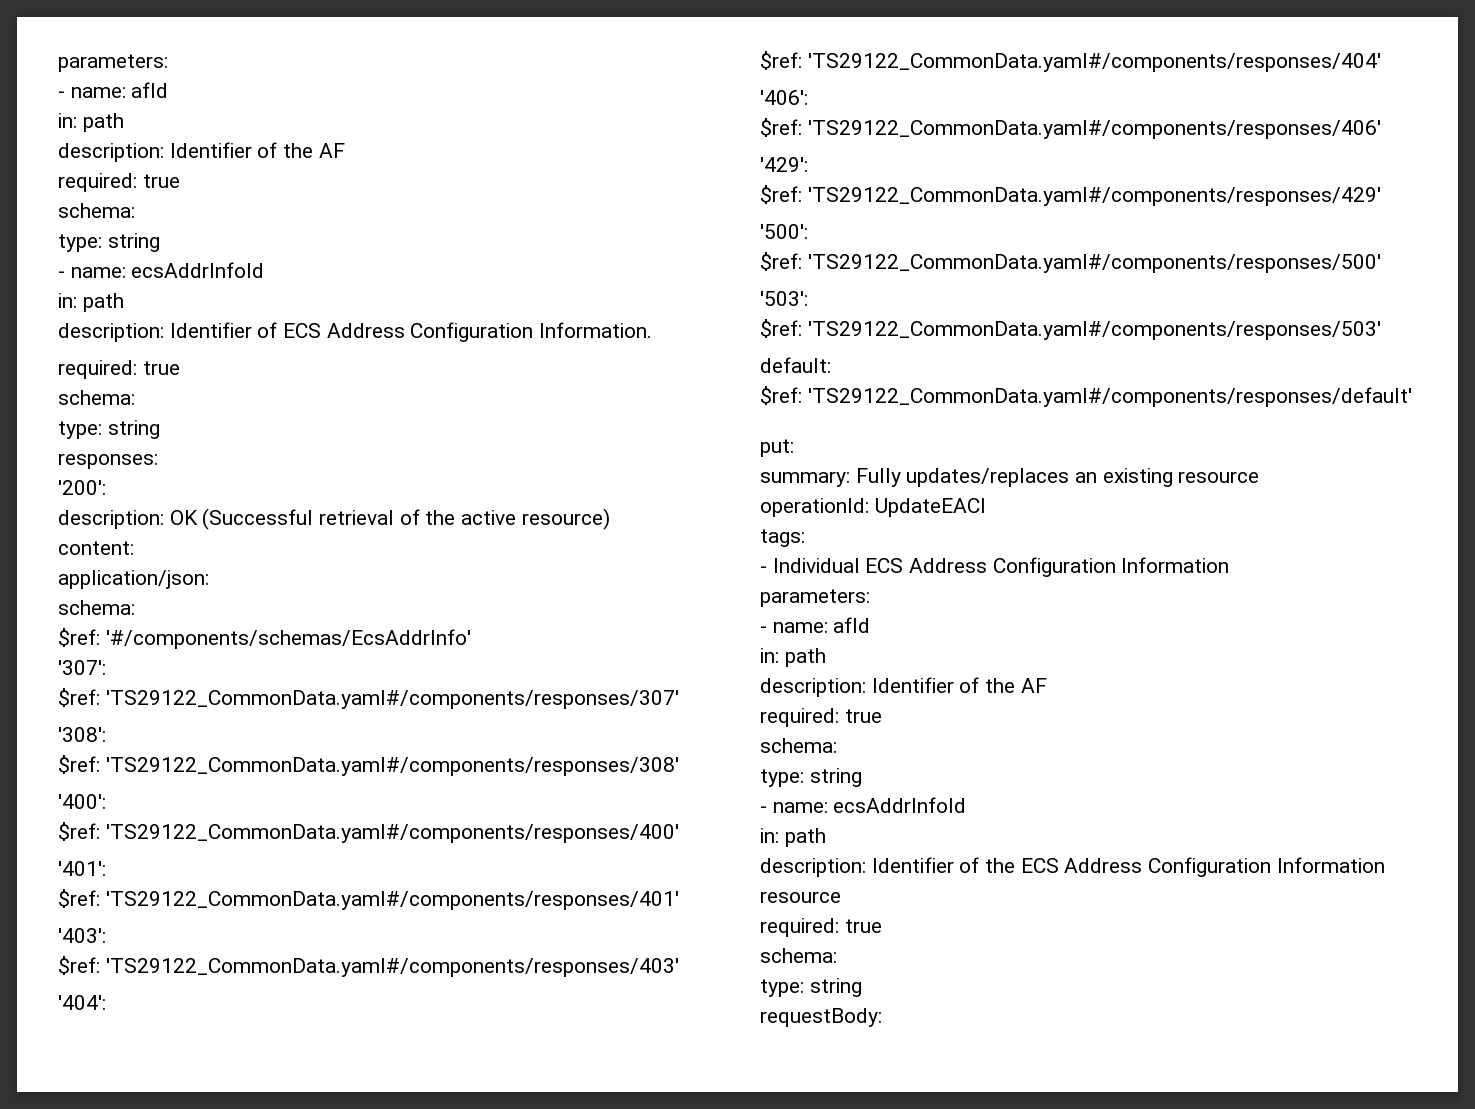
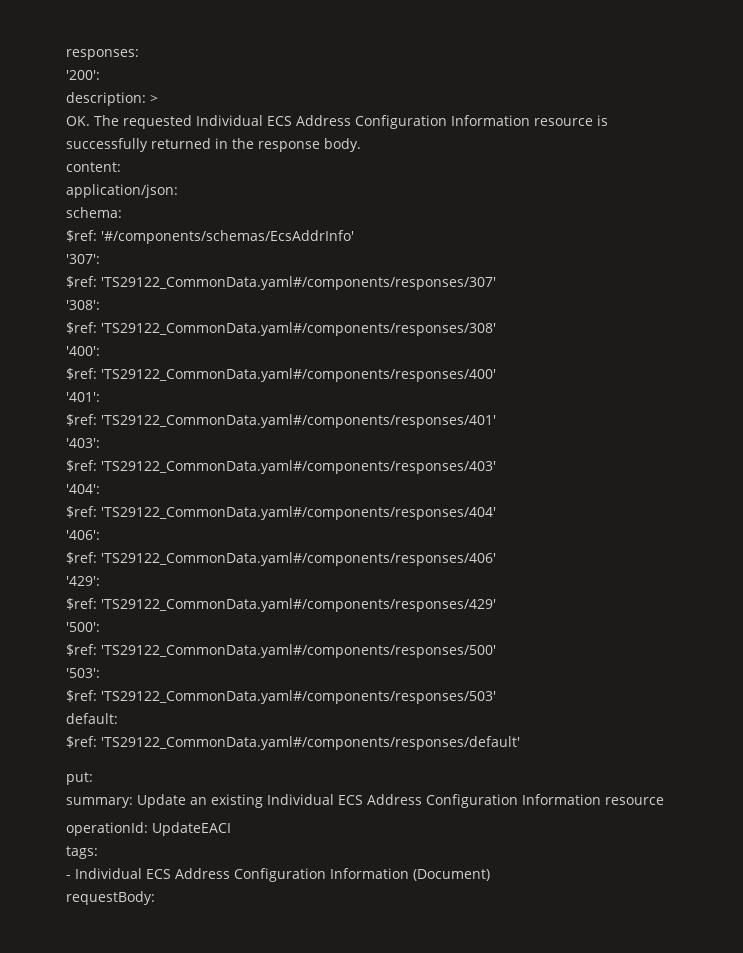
[58,54,168,72] [58,82,169,98] [58,113,124,132] [58,142,345,162] [58,173,180,192] [58,203,135,218] [58,233,160,252] [58,262,265,278] [58,293,124,312] [58,322,653,342] [58,360,180,379] [58,390,135,405] [58,420,160,439] [58,453,158,469] [58,480,106,495] [58,508,610,530] parameters: // - name: afId // in: path // description: Identifier of the AF // required: true // schema: // type: string // - name: ecsAddrInfoId // in: path // description: Identifier of ECS Address Configuration Information. // required: true // schema: // type: string // responses: // '200': // description: OK (Successful retrieval of the active resource) -> [66,49,139,60] [66,70,100,80] [66,92,158,106] [66,115,608,129] [66,138,361,152] responses: // '200': // description: > // OK. The requested Individual ECS Address Configuration Information resource is // successfully returned in the response body.
[855,468,1173,487] Fully updates/replaces an existing -> [137,794,601,808] Update an existing Individual ECS Address Configuration Information
[760,589,870,607] [760,617,871,633] [760,648,826,667] [760,677,1047,697] [760,708,882,727] [760,738,837,753] [760,768,862,787] [760,797,967,813] [760,828,826,847] [760,857,1385,877] [760,891,841,903] [760,918,882,937] [760,948,837,963] [760,978,862,997] // parameters: // - name: afId // in: path // description: Identifier of the AF // required: true // schema: // type: string // - name: ecsAddrInfoId // in: path // description: Identifier of the ECS Address Configuration Information resource // required: true // schema: // type: string -> [413,869,490,881] (Document)

